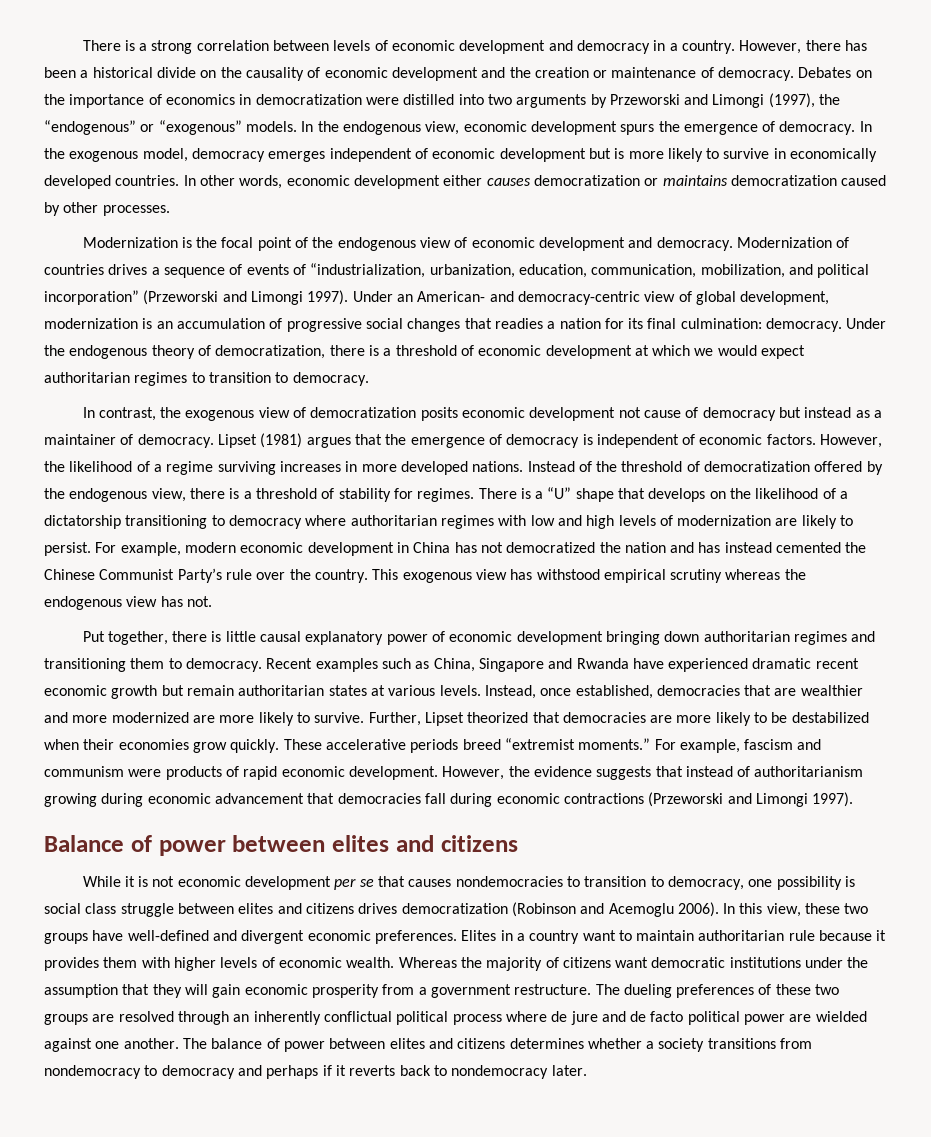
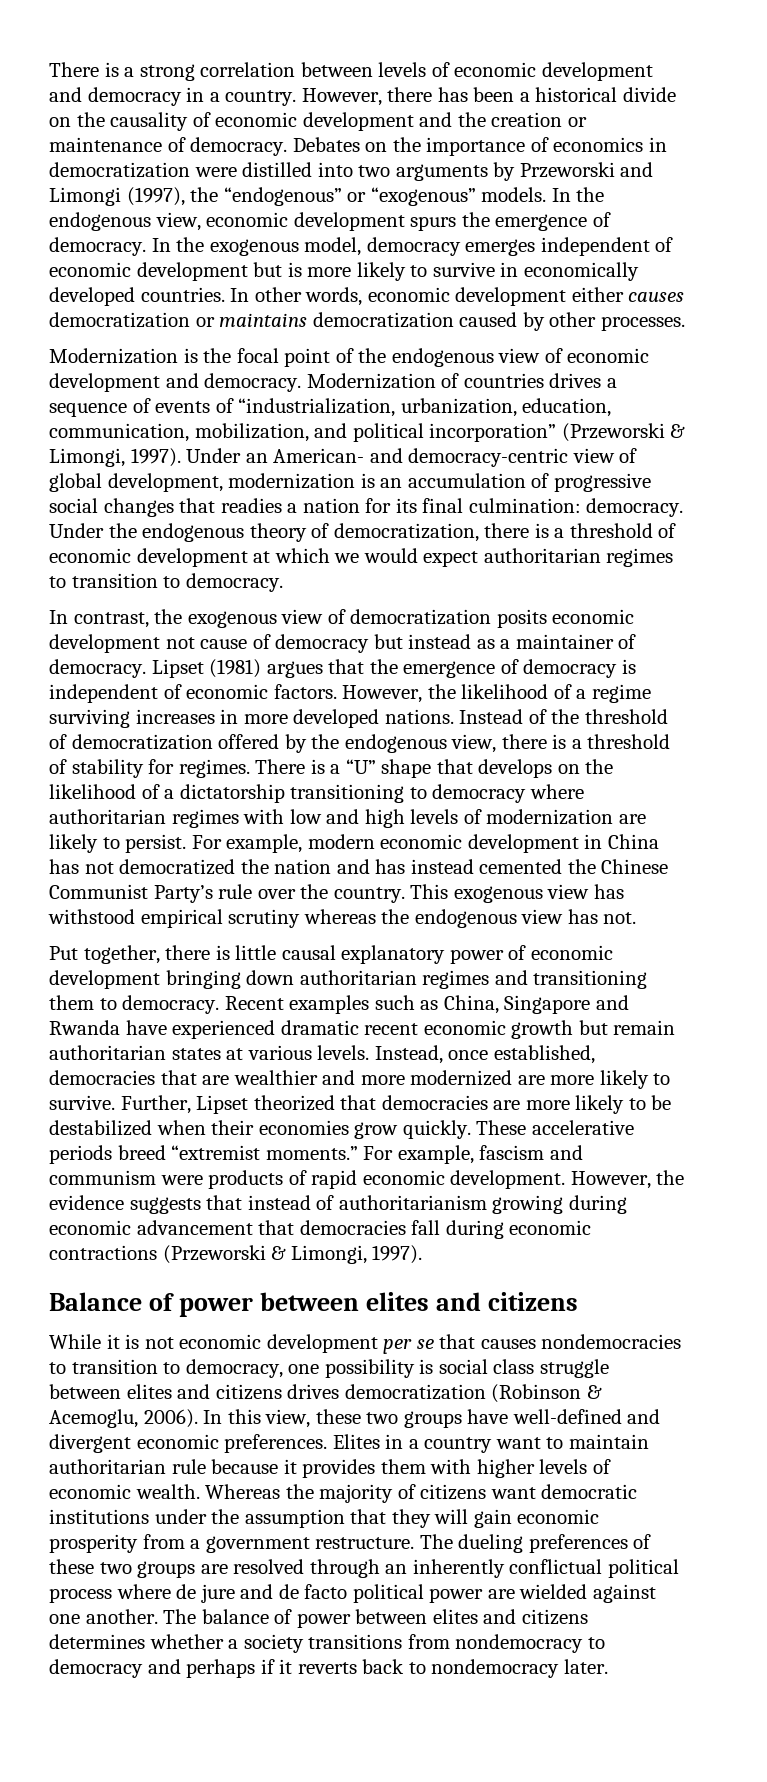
[222,291,303,305] and Limongi -> [670,424,686,438] [49,448,125,467] & Limongi,
[727,793,808,807] and Limongi -> [271,1245,367,1264] & Limongi,
[580,903,674,917] and Acemoglu -> [586,1385,602,1399] [49,1409,138,1428] & Acemoglu,

